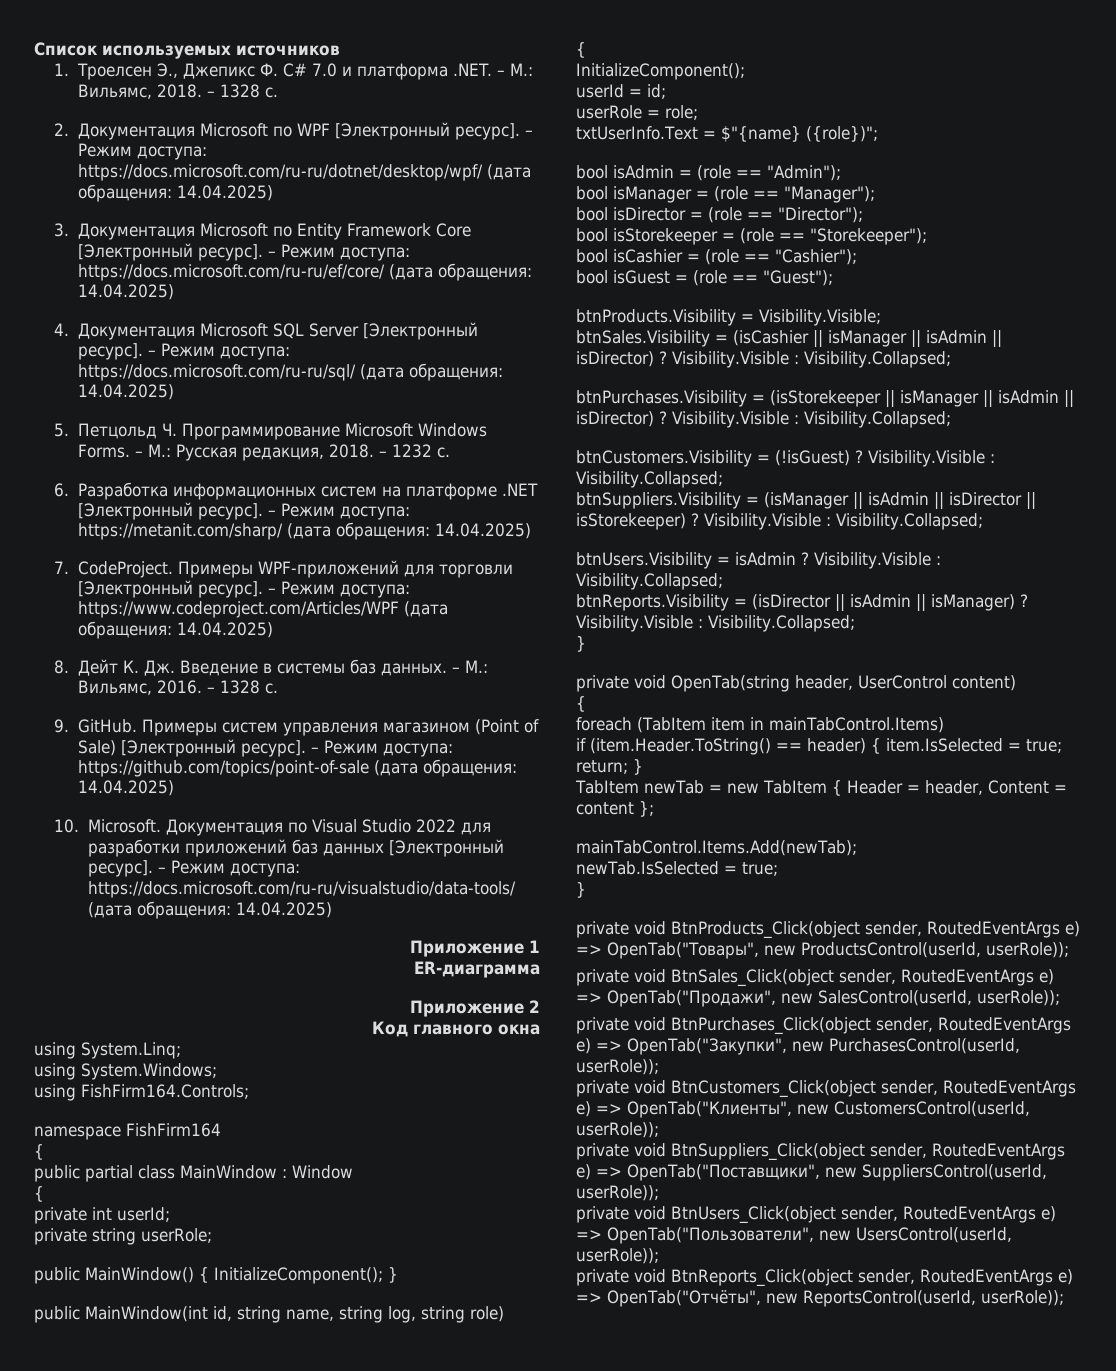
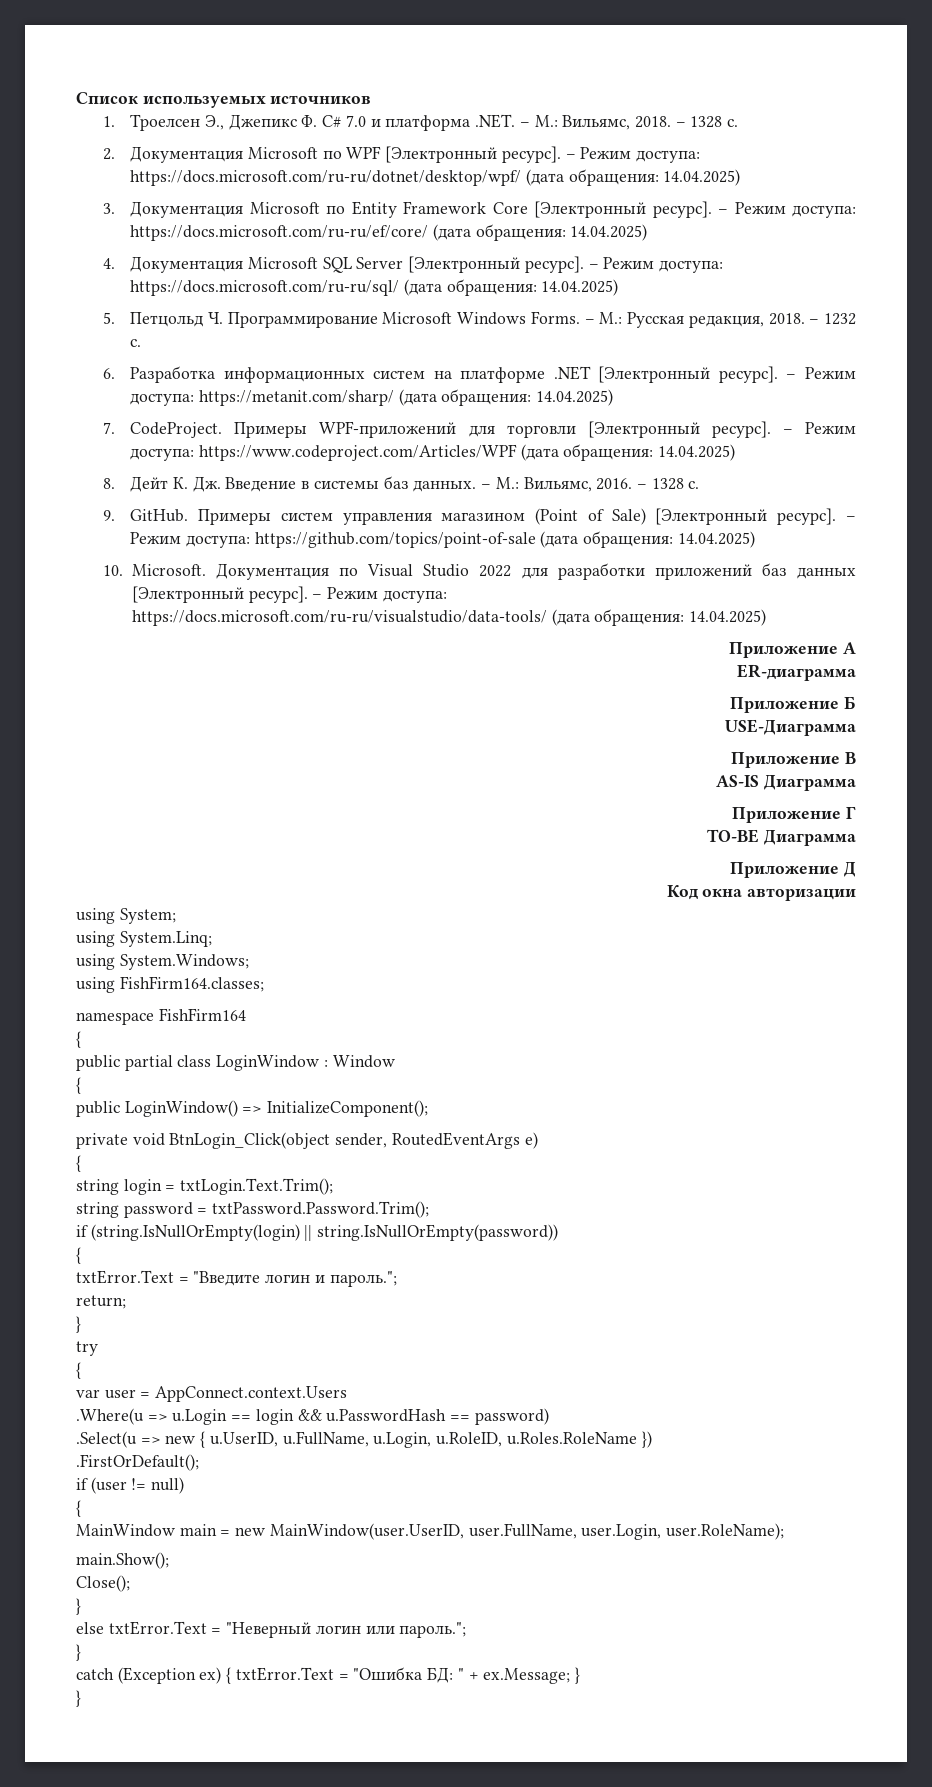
[529,940,540,953] 1 -> [843,642,856,654] А
[529,1000,540,1013] 2 -> [844,696,856,709] [725,719,856,736] [731,752,856,768] [716,775,856,791] [732,806,856,823] [707,829,856,846] [730,862,856,878] Б // USE-Диаграмма // Приложение В // AS-IS Диаграмма // Приложение Г // TO-BE Диаграмма // Приложение Д
[413,1024,493,1035] главного -> (698, 892) none
(540, 1029) none -> [747,888,856,901] [76,908,176,924] авторизации // using System;
[81,1084,249,1099] FishFirm164.Controls; -> [119,976,264,992] FishFirm164.classes;
[180,1165,277,1179] MainWindow -> [216,1055,320,1071] LoginWindow
[34,1207,170,1224] [34,1228,212,1245] [34,1267,398,1284] [34,1306,504,1323] [576,42,586,58] [576,63,745,80] [576,84,666,99] [576,105,698,120] [576,126,878,142] [576,165,841,181] [576,186,875,203] [576,207,863,223] [576,228,927,245] [576,249,857,265] [576,270,833,286] [576,309,881,326] [576,330,1002,348] [576,351,951,368] [576,390,1074,408] [576,411,951,428] [576,450,995,467] [576,471,723,488] [576,492,1036,510] [576,513,983,530] [576,552,941,569] [576,573,723,590] [576,594,1028,612] [576,615,855,632] [576,636,586,652] [576,675,1016,692] [576,696,586,712] [576,717,944,733] [576,738,1062,755] [576,759,643,775] [575,780,1067,796] [576,801,654,817] [576,840,857,856] [576,861,778,876] [576,882,586,898] [576,921,1080,939] [576,942,1069,959] [576,969,1054,987] [576,990,1060,1007] [576,1017,1071,1035] [576,1038,1020,1055] [576,1059,659,1075] [576,1080,1076,1098] [576,1101,1030,1118] [576,1122,659,1138] [576,1143,1065,1161] [576,1164,1047,1181] [576,1185,659,1201] [576,1206,1056,1224] [576,1227,1012,1244] [576,1248,659,1264] [576,1269,1073,1287] [576,1290,1064,1307] private int userId; // private string userRole; // public MainWindow() { InitializeComponent(); } // public MainWindow(int id, string name, string log, string role) // { // InitializeComponent(); // userId = id; // userRole = role; // txtUserInfo.Text = $"{name} ({role})"; // bool isAdmin = (role == "Admin"); // bool isManager = (role == "Manager"); // bool isDirector = (role == "Director"); // bool isStorekeeper = (role == "Storekeeper"); // bool isCashier = (role == "Cashier"); // bool isGuest = (role == "Guest"); // btnProducts.Visibility = Visibility.Visible; // btnSales.Visibility = (isCashier || isManager || isAdmin || isDirector) ? Visibility.Visible : Visibility.Collapsed; // btnPurchases.Visibility = (isStorekeeper || isManager || isAdmin || isDirector) ? Visibility.Visible : Visibility.Collapsed; // btnCustomers.Visibility = (!isGuest) ? Visibility.Visible : Visibility.Collapsed; // btnSuppliers.Visibility = (isManager || isAdmin || isDirector || isStorekeeper) ? Visibility.Visible : Visibility.Collapsed; // btnUsers.Visibility = isAdmin ? Visibility.Visible : Visibility.Collapsed; // btnReports.Visibility = (isDirector || isAdmin || isManager) ? Visibility.Visible : Visibility.Collapsed; // } // private void OpenTab(string header, UserControl content) // { // foreach (TabItem item in mainTabControl.Items) // if (item.Header.ToString() == header) { item.IsSelected = true; return; } // TabItem newTab = new TabItem { Header = header, Content = content }; // mainTabControl.Items.Add(newTab); // newTab.IsSelected = true; // } // private void BtnProducts_Click(object sender, RoutedEventArgs e) => OpenTab("Товары", new ProductsControl(userId, userRole)); // private void BtnSales_Click(object sender, RoutedEventArgs e) => OpenTab("Продажи", new SalesControl(userId, userRole)); // private void BtnPurchases_Click(object sender, RoutedEventArgs e) => OpenTab("Закупки", new PurchasesControl(userId, userRole)); // private void BtnCustomers_Click(object sender, RoutedEventArgs e) => OpenTab("Клиенты", new CustomersControl(userId, userRole)); // private void BtnSuppliers_Click(object sender, RoutedEventArgs e) => OpenTab("Поставщики", new SuppliersControl(userId, userRole)); // private void BtnUsers_Click(object sender, RoutedEventArgs e) => OpenTab("Пользователи", new UsersControl(userId, userRole)); // private void BtnReports_Click(object sender, RoutedEventArgs e) => OpenTab("Отчёты", new ReportsControl(userId, userRole)); -> [76,1100,429,1117] [76,1132,538,1149] [76,1155,81,1172] [76,1178,334,1195] [76,1201,430,1218] [76,1224,559,1241] [76,1247,81,1264] [76,1270,397,1287] [76,1295,126,1309] [76,1316,81,1333] [76,1341,98,1356] [76,1362,81,1379] [76,1386,348,1402] [76,1408,549,1425] [76,1431,652,1448] [76,1454,199,1471] [76,1477,185,1494] [76,1500,81,1517] [76,1523,785,1540] [76,1552,169,1569] [76,1575,130,1592] [76,1598,81,1615] [76,1621,467,1638] [76,1644,81,1661] [76,1667,580,1684] [76,1690,81,1707] public LoginWindow() => InitializeComponent(); // private void BtnLogin_Click(object sender, RoutedEventArgs e) // { // string login = txtLogin.Text.Trim(); // string password = txtPassword.Password.Trim(); // if (string.IsNullOrEmpty(login) || string.IsNullOrEmpty(password)) // { // txtError.Text = "Введите логин и пароль."; // return; // } // try // { // var user = AppConnect.context.Users // .Where(u => u.Login == login && u.PasswordHash == password) // .Select(u => new { u.UserID, u.FullName, u.Login, u.RoleID, u.Roles.RoleName }) // .FirstOrDefault(); // if (user != null) // { // MainWindow main = new MainWindow(user.UserID, user.FullName, user.Login, user.RoleName); // main.Show(); // Close(); // } // else txtError.Text = "Неверный логин или пароль."; // } // catch (Exception ex) { txtError.Text = "Ошибка БД: " + ex.Message; } // }

